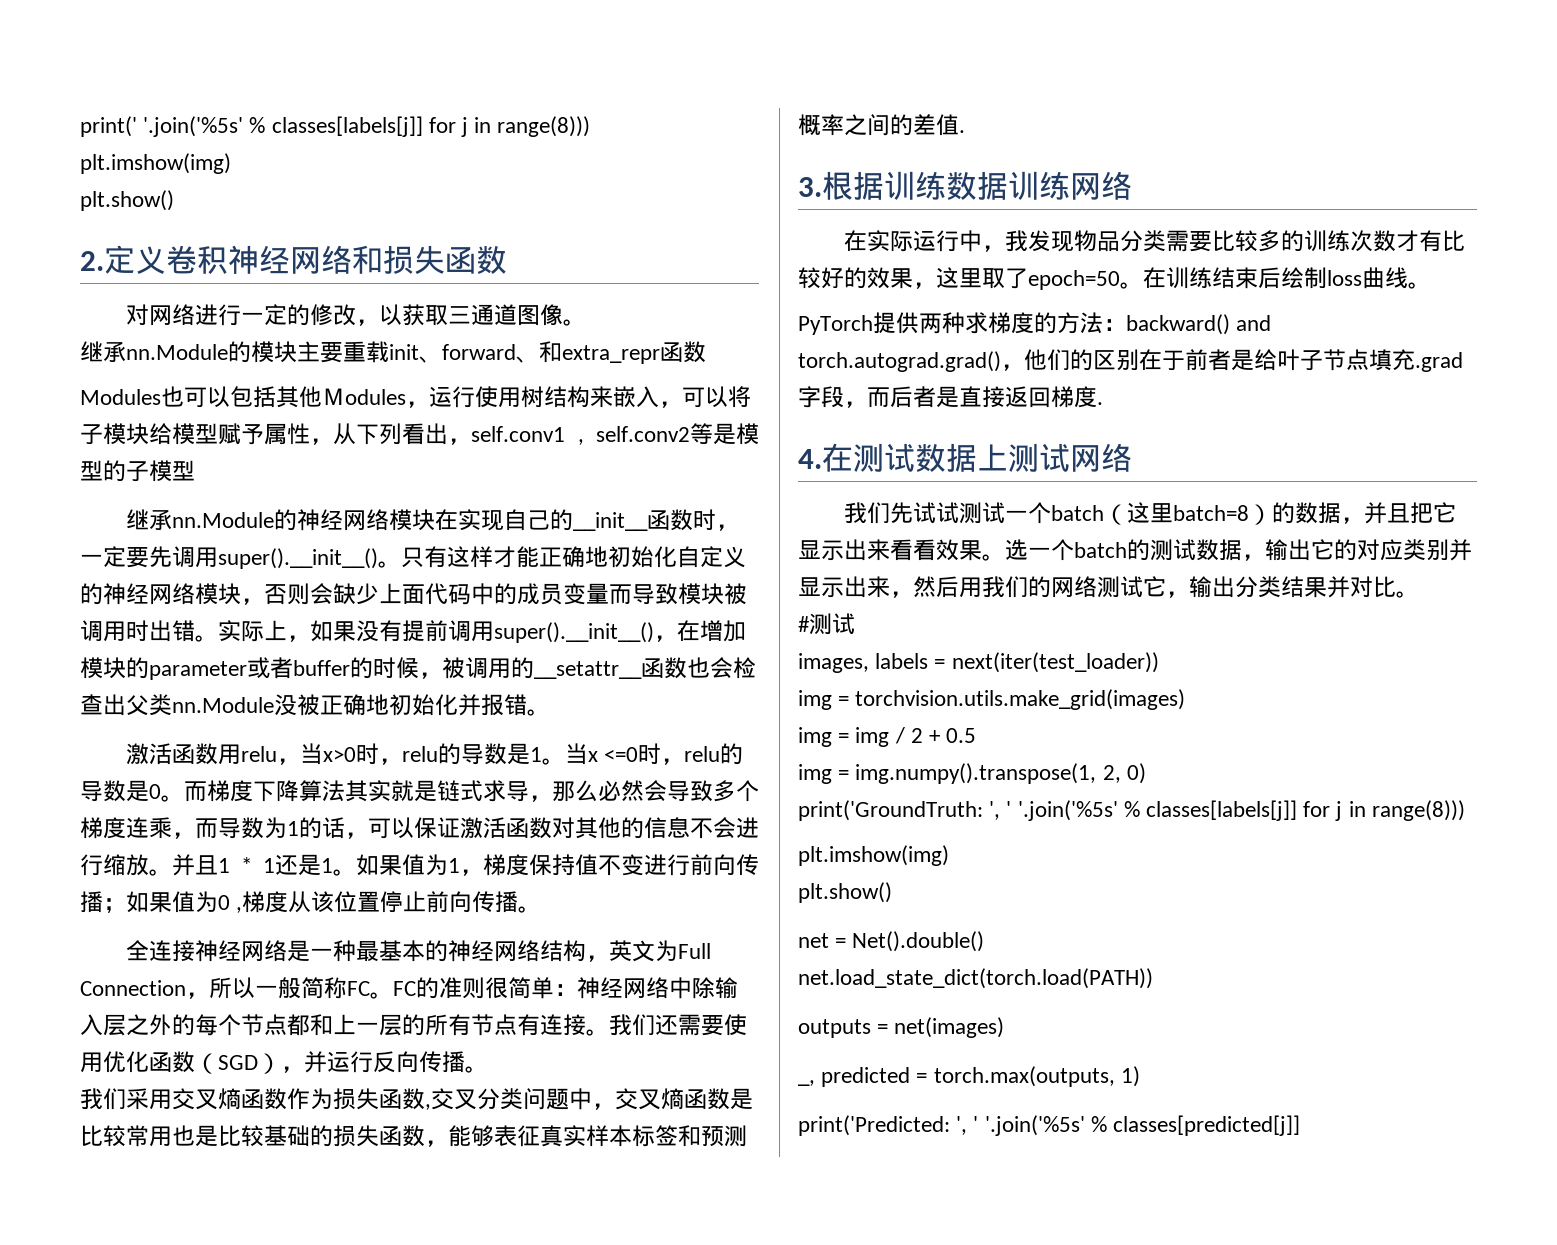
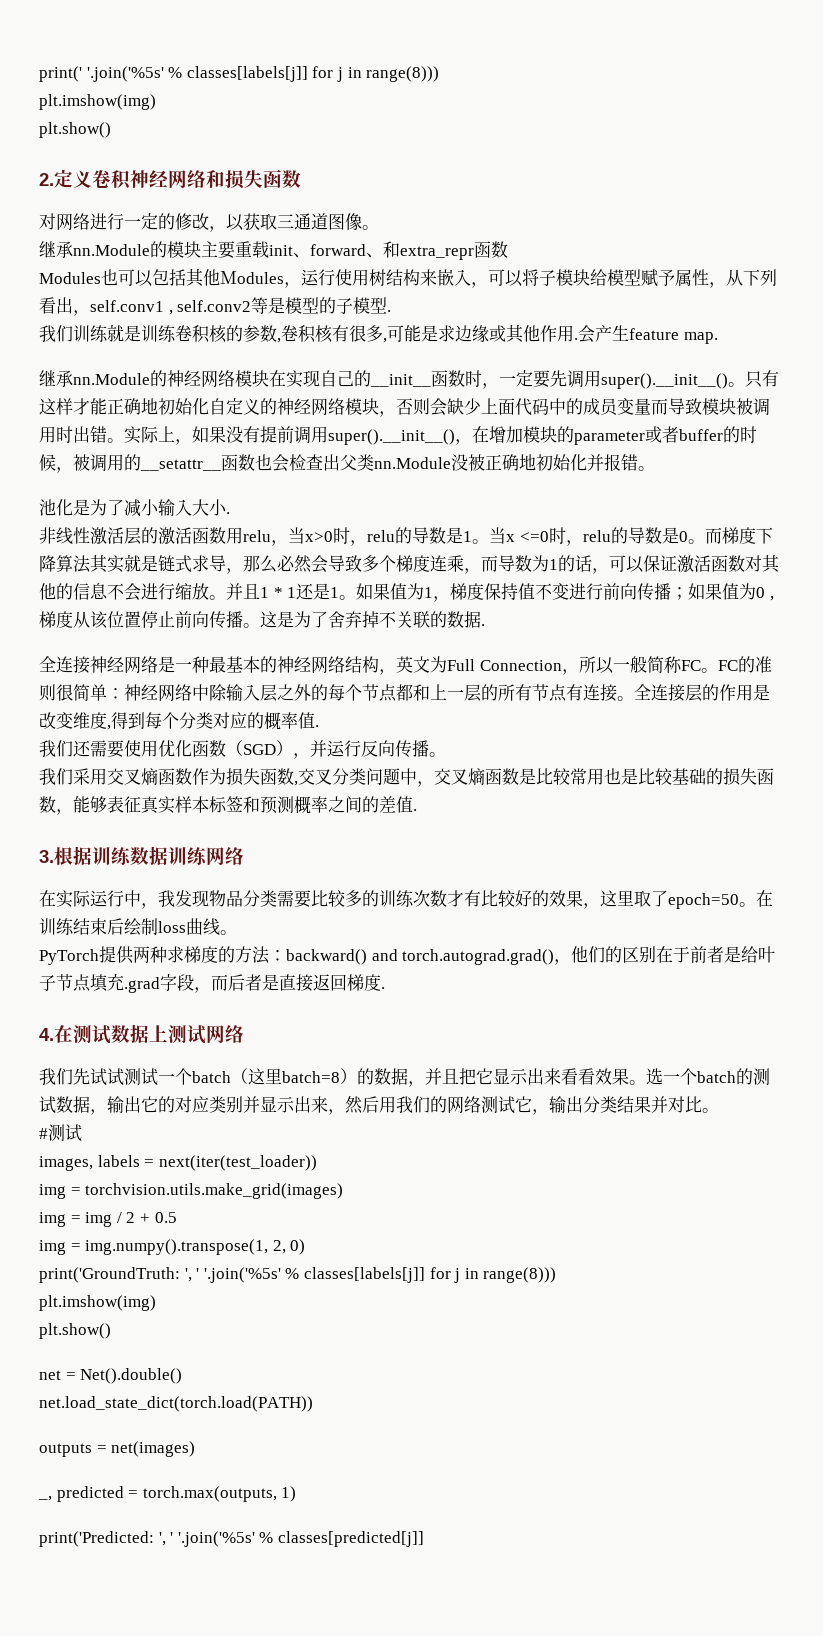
(195, 470) none -> [387,310,392,312] [39,324,718,344] . // 我们训练就是训练卷积核的参数,卷积核有很多,可能是求边缘或其他作用.会产生feature map.
(550, 712) none -> [39,499,230,517] [39,527,158,545] 池化是为了减小输入大小. // 非线性激活层的
(542, 909) none -> [260,611,485,628] 这是为了舍弃掉不关联的数据.
(609, 1032) none -> [634,684,770,702] [39,712,319,730] 全连接层的作用是改变维度,得到每个分类对应的概率值. //

